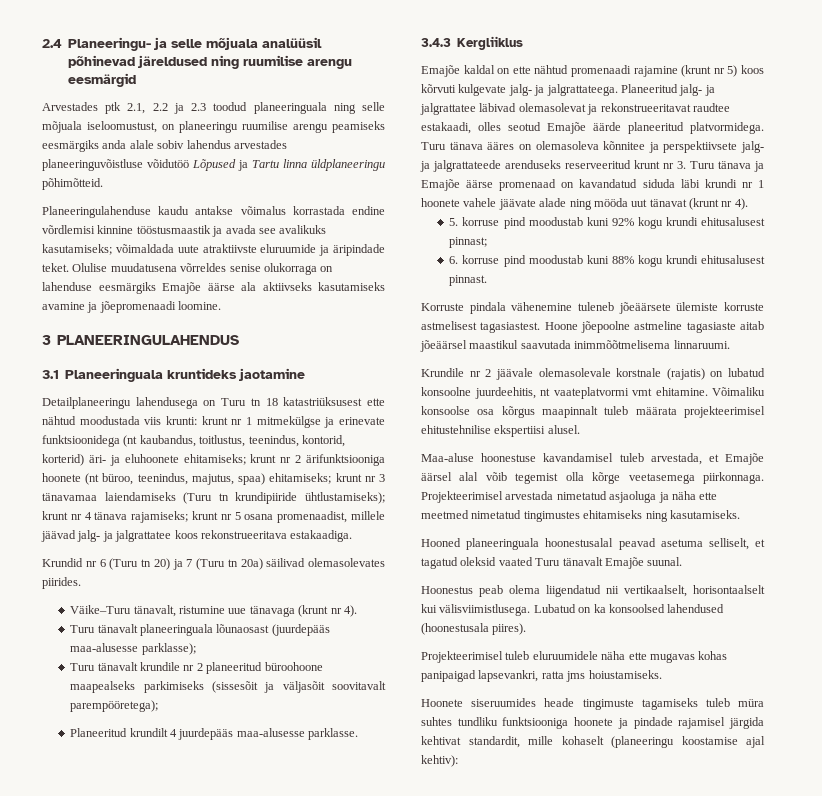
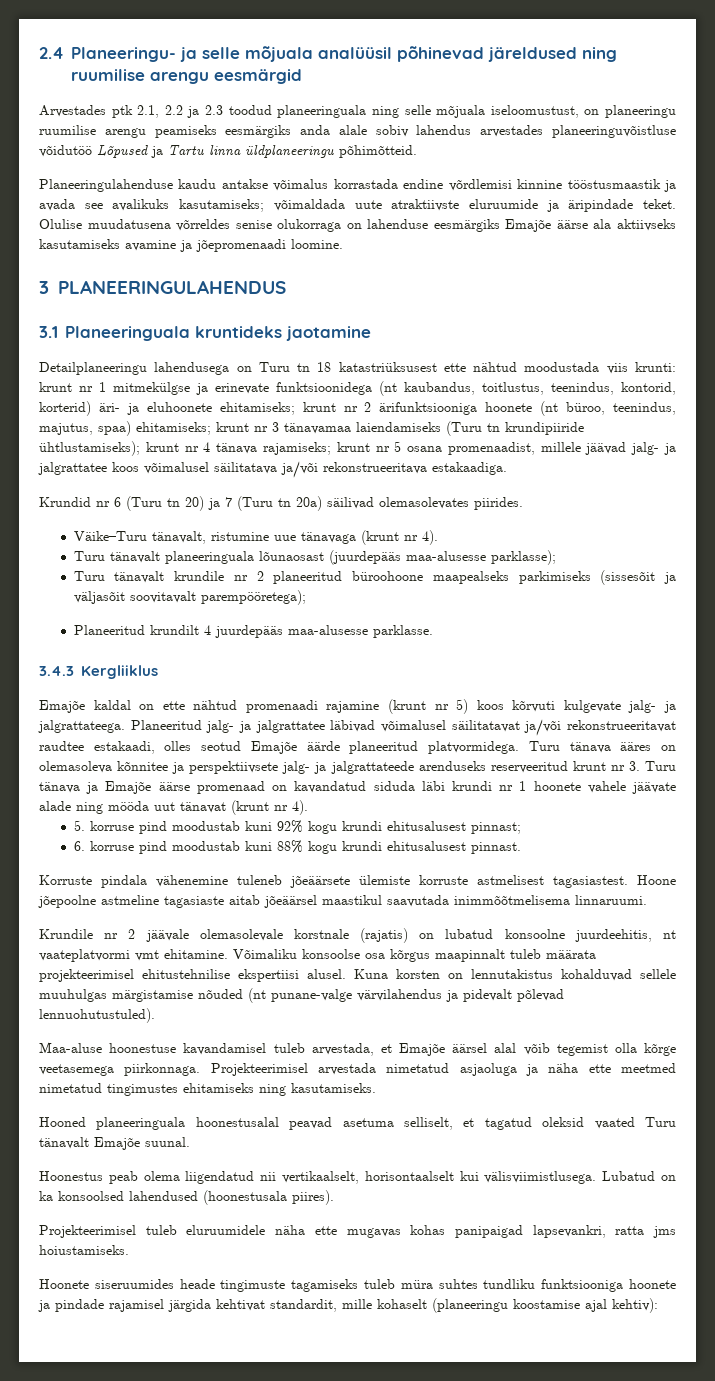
(198, 534) none -> [144,461,318,478] võimalusel säilitatava ja/või
[518,103,598,115] olemasolevat ja -> [381,719,562,736] võimalusel säilitatavat ja/või
(580, 429) none -> [354,969,676,981] [39,988,564,1003] [39,1008,155,1023] Kuna korsten on lennutakistus kohalduvad sellele muuhulgas märgistamise nõuded (nt punane-valge värvilahendus ja pidevalt põlevad lennuohutustuled).

